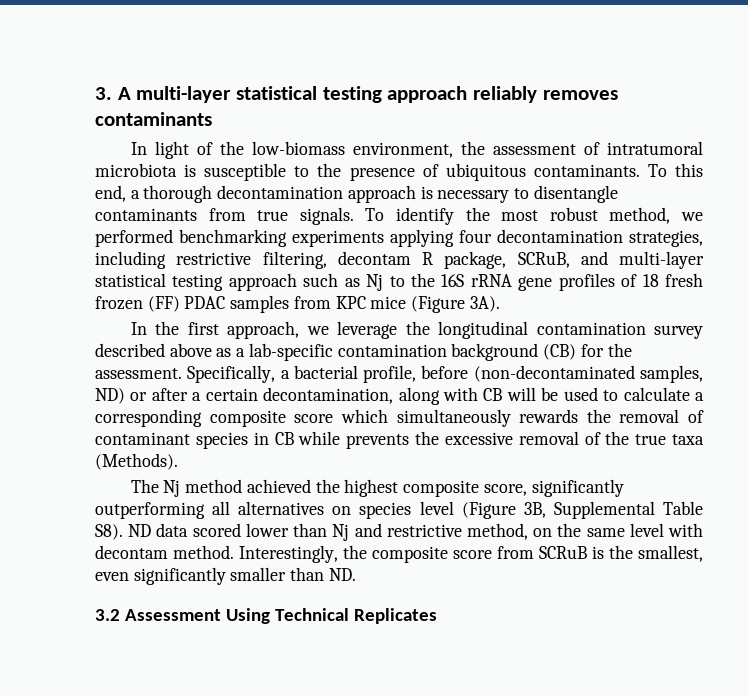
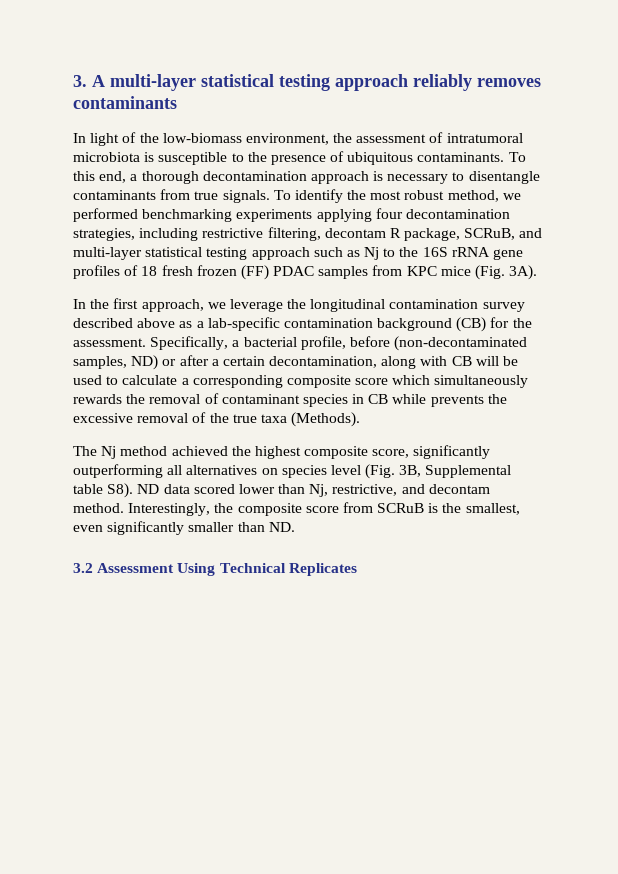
[411,296,466,313] (Figure -> [475,265,506,280] (Fig.
[461,502,516,519] (Figure -> [365,464,396,479] (Fig.
[662,501,703,515] Table -> [73,484,103,494] table
[332,523,703,541] Nj and restrictive method, on the same level with -> [309,484,425,497] Nj, restrictive, and

